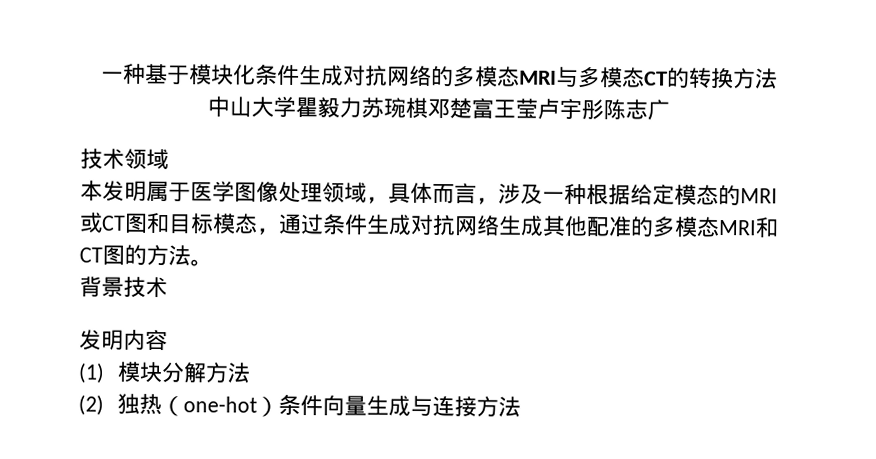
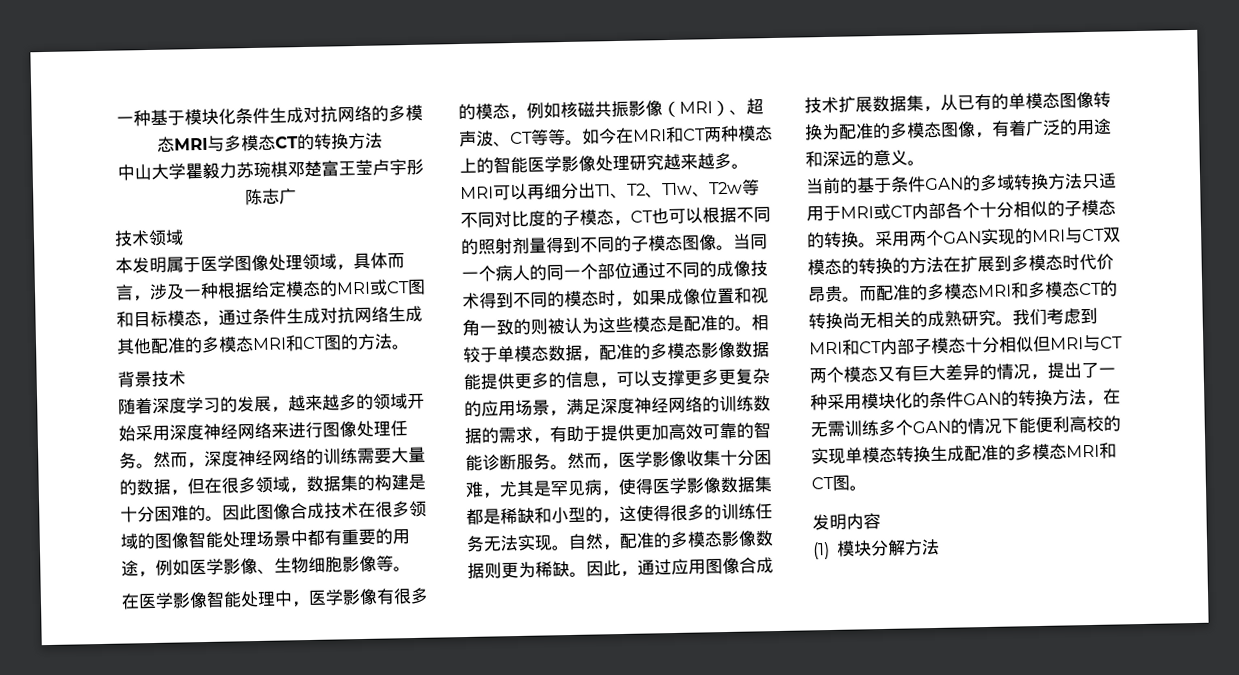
(168, 287) none -> [118,392,425,415] [118,420,408,442] [119,446,426,469] [119,473,426,496] [120,500,427,523] [120,528,410,550] [121,555,411,578] [121,587,429,610] [458,98,764,121] [459,125,773,148] [459,152,749,174] [460,179,760,201] [460,206,771,229] [461,233,768,256] [461,260,768,282] [462,287,769,310] [462,314,769,337] [463,341,770,364] [463,368,770,390] [464,395,771,417] [464,421,771,444] [465,449,772,471] [465,476,772,499] [466,503,773,525] [466,530,774,552] [467,557,774,579] [804,91,1111,114] [804,118,1112,141] [805,149,925,168] [805,172,1117,195] [806,199,1116,222] [807,227,1121,249] [807,253,1114,276] [808,280,1118,303] [808,307,1098,330] [809,334,1123,356] [809,362,1116,384] [810,388,1121,411] [810,415,1121,438] [811,442,1117,465] [811,474,867,491] // 随着深度学习的发展，越来越多的领域开始采用深度神经网络来进行图像处理任务。然而，深度神经网络的训练需要大量的数据，但在很多领域，数据集的构建是十分困难的。因此图像合成技术在很多领域的图像智能处理场景中都有重要的用途，例如医学影像、生物细胞影像等。 // 在医学影像智能处理中，医学影像有很多的模态，例如核磁共振影像（MRI）、超声波、CT等等。如今在MRI和CT两种模态上的智能医学影像处理研究越来越多。MRI可以再细分出T1、T2、T1w、T2w等不同对比度的子模态，CT也可以根据不同的照射剂量得到不同的子模态图像。当同一个病人的同一个部位通过不同的成像技术得到不同的模态时，如果成像位置和视角一致的则被认为这些模态是配准的。相较于单模态数据，配准的多模态影像数据能提供更多的信息，可以支撑更多更复杂的应用场景，满足深度神经网络的训练数据的需求，有助于提供更加高效可靠的智能诊断服务。然而，医学影像收集十分困难，尤其是罕见病，使得医学影像数据集都是稀缺和小型的，这使得很多的训练任务无法实现。自然，配准的多模态影像数据则更为稀缺。因此，通过应用图像合成技术扩展数据集，从已有的单模态图像转换为配准的多模态图像，有着广泛的用途和深远的意义。 // 当前的基于条件GAN的多域转换方法只适用于MRI或CT内部各个十分相似的子模态的转换。采用两个GAN实现的MRI与CT双模态的转换的方法在扩展到多模态时代价昂贵。而配准的多模态MRI和多模态CT的转换尚无相关的成熟研究。我们考虑到MRI和CT内部子模态十分相似但MRI与CT两个模态又有巨大差异的情况，提出了一种采用模块化的条件GAN的转换方法，在无需训练多个GAN的情况下能便利高校的实现单模态转换生成配准的多模态MRI和CT图。
[78,393,522,417] // (2)独热（one-hot）条件向量生成与连接方法 -> (941, 547) none

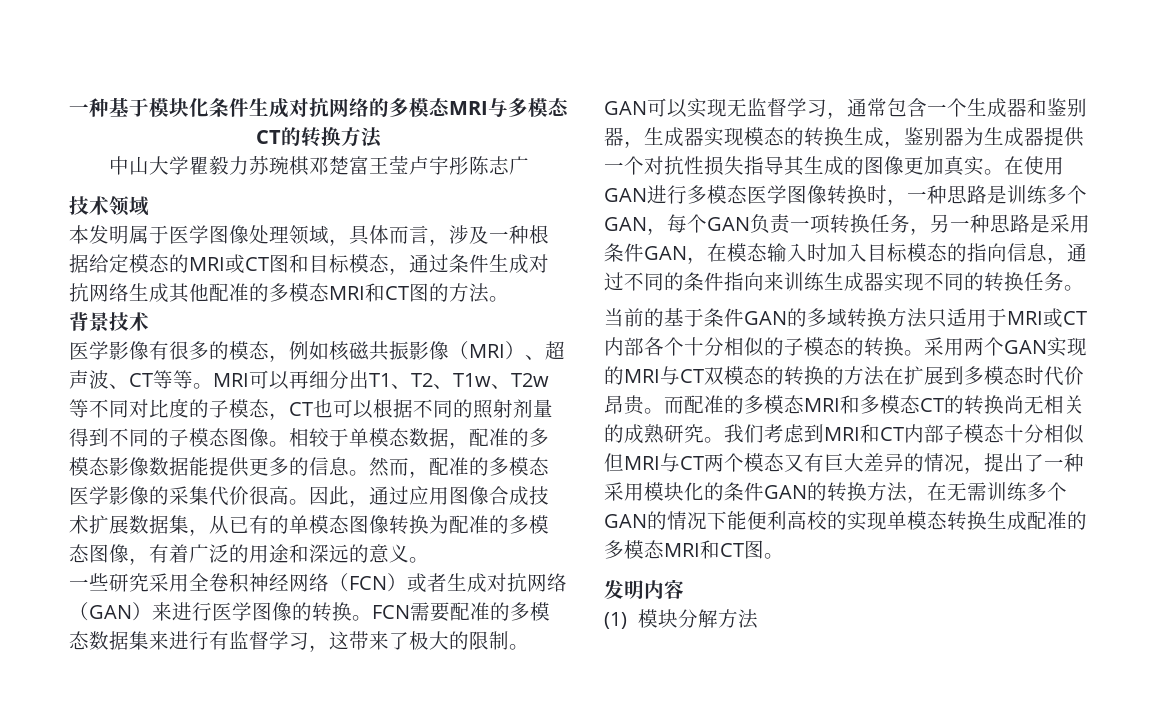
[118,392,425,415] [118,420,408,442] [119,446,426,469] [119,473,426,496] [120,500,427,523] [120,528,410,550] [121,555,411,578] [121,590,310,610] 随着深度学习的发展，越来越多的领域开始采用深度神经网络来进行图像处理任务。然而，深度神经网络的训练需要大量的数据，但在很多领域，数据集的构建是十分困难的。因此图像合成技术在很多领域的图像智能处理场景中都有重要的用途，例如医学影像、生物细胞影像等。 // 在医学影像智能处理中， -> (149, 321) none
[581,125,773,145] [459,152,749,174] 如今在MRI和CT两种模态上的智能医学影像处理研究越来越多。 -> (213, 386) none
[733,233,768,250] [461,260,768,282] [462,287,769,310] [462,314,752,337] 当同一个病人的同一个部位通过不同的成像技术得到不同的模态时，如果成像位置和视角一致的则被认为这些模态是配准的。 -> (289, 444) none
[599,368,770,389] [464,395,771,417] [464,421,771,444] [465,449,772,471] [465,476,772,499] [466,503,773,525] [466,530,774,552] [467,561,570,579] ，可以支撑更多更复杂的应用场景，满足深度神经网络的训练数据的需求，有助于提供更加高效可靠的智能诊断服务。然而，医学影像收集十分困难，尤其是罕见病，使得医学影像数据集都是稀缺和小型的，这使得很多的训练任务无法实现。自然，配准的多模态影像数据则更为稀缺 -> [349,457,549,478] [69,486,289,506] 。然而，配准的多模态医学影像的采集代价很高
(925, 163) none -> [69,573,567,593] [69,602,550,622] [69,631,529,652] [604,98,1087,119] [604,127,1084,148] [604,156,1064,176] [604,185,1087,206] [604,214,1090,235] [604,243,1087,264] [604,272,1084,292] // 一些研究采用全卷积神经网络（FCN）或者生成对抗网络（GAN）来进行医学图像的转换。FCN需要配准的多模态数据集来进行有监督学习，这带来了极大的限制。GAN可以实现无监督学习，通常包含一个生成器和鉴别器，生成器实现模态的转换生成，鉴别器为生成器提供一个对抗性损失指导其生成的图像更加真实。在使用GAN进行多模态医学图像转换时，一种思路是训练多个GAN，每个GAN负责一项转换任务，另一种思路是采用条件GAN，在模态输入时加入目标模态的指向信息，通过不同的条件指向来训练生成器实现不同的转换任务。

